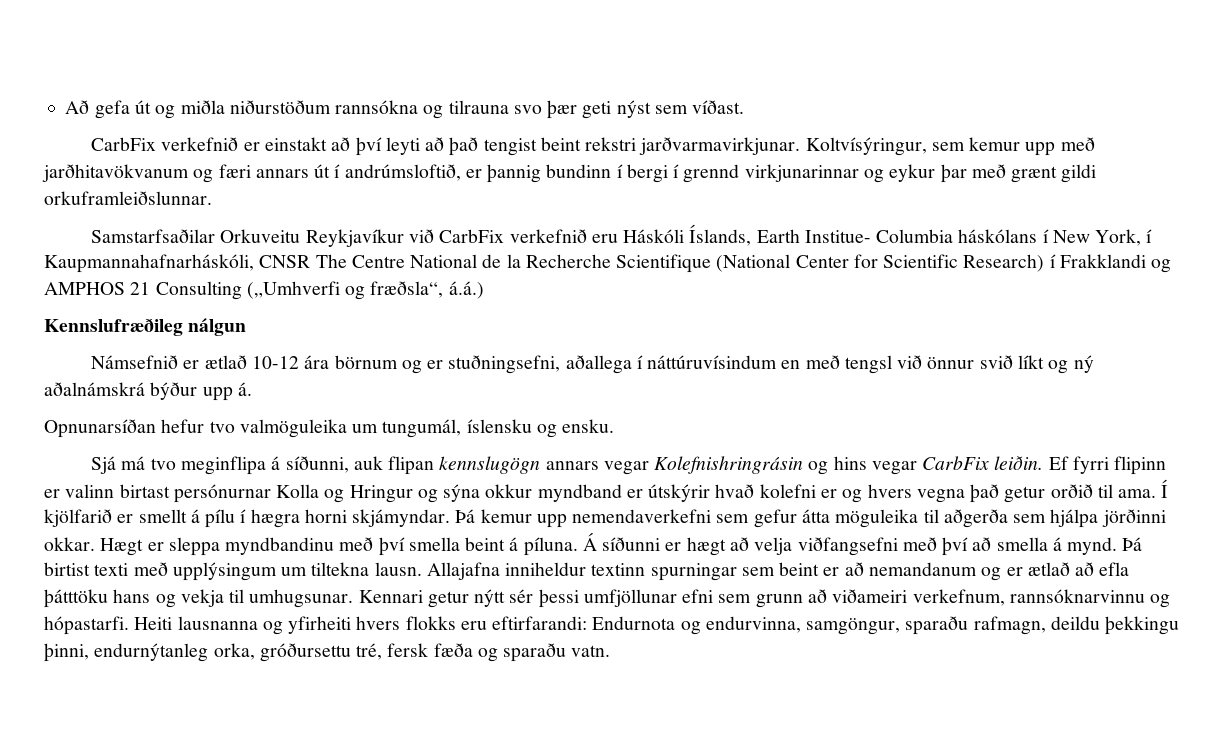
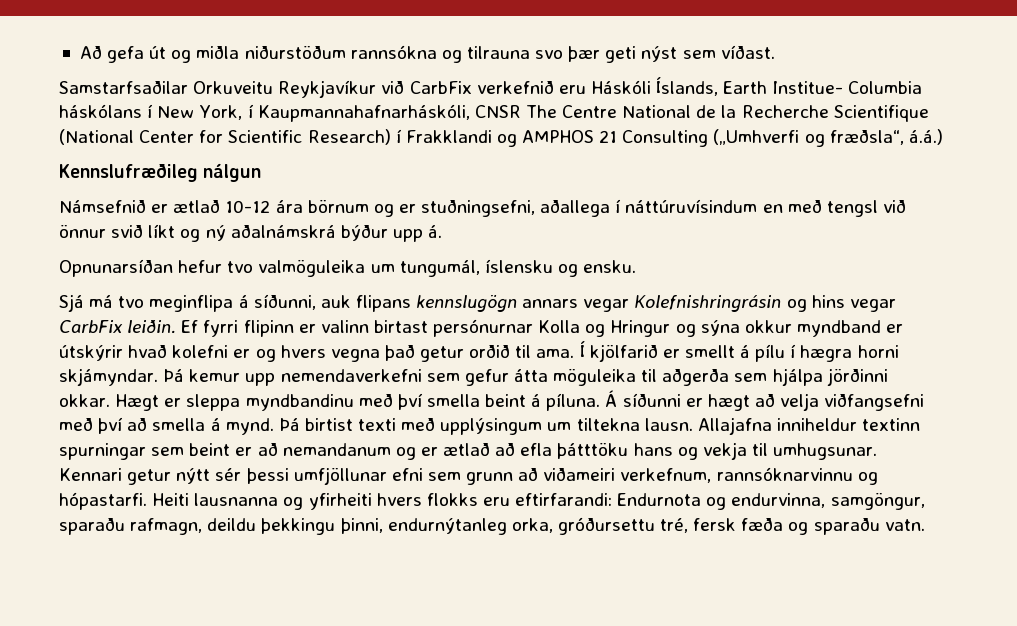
[91,137,1095,156] [42,164,1097,183] [44,191,212,205] // CarbFix verkefnið er einstakt að því leyti að það tengist beint rekstri jarðvarmavirkjunar. Koltvísýringur, sem kemur upp með jarðhitavökvanum og færi annars út í andrúmsloftið, er þannig bundinn í bergi í grennd virkjunarinnar og eykur þar með grænt gildi orkuframleiðslunnar. -> (775, 52) none
[388,456,435,475] flipan -> [355,295,411,312] flipans

